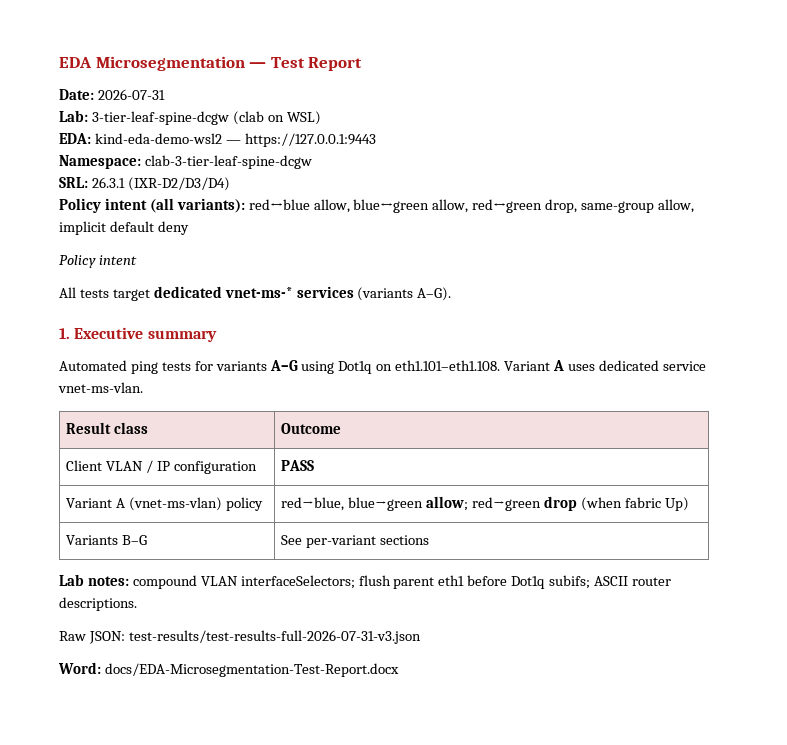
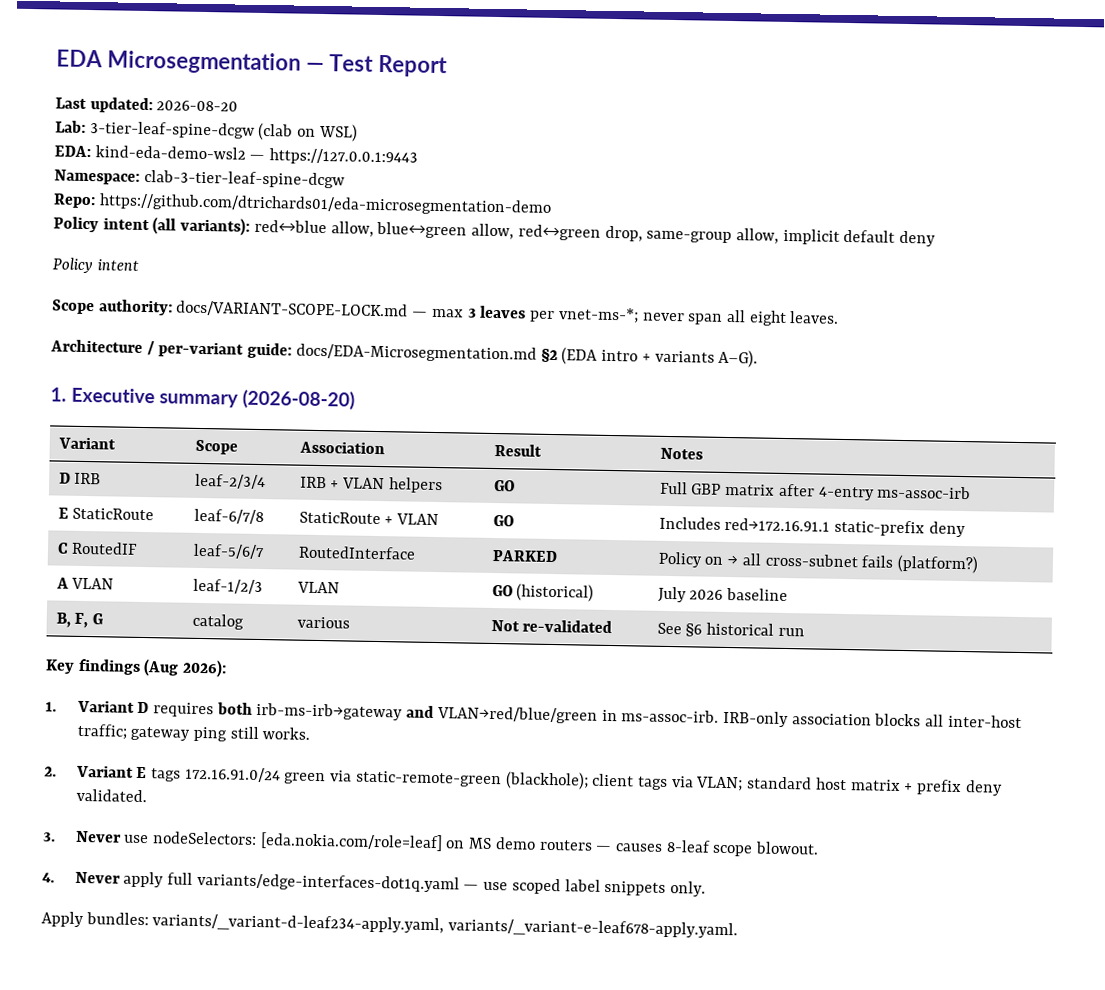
[59,89,165,100] Date: 2026-07-31 -> [55,97,239,114] Last updated: 2026-08-20
[59,177,230,191] SRL: 26.3.1 (IXR-D2/D3/D4) -> [53,193,552,216] Repo: https://github.com/dtrichards01/eda-microsegmentation-demo
[59,286,452,301] [59,327,217,342] [59,360,706,374] [58,382,143,393] [66,422,149,434] [281,423,342,434] [66,460,257,474] [281,460,315,471] [66,497,263,511] [281,496,689,511] [66,535,148,545] [281,535,430,548] [59,574,671,589] [59,597,137,611] [59,630,421,644] [58,662,399,677] All tests target dedicated vnet-ms-* services (variants A–G). // 1. Executive summary // Automated ping tests for variants A–G using Dot1q on eth1.101–eth1.108. Variant A uses dedicated service vnet-ms-vlan. // Result class | Outcome // Client VLAN / IP configuration | PASS // Variant A (vnet-ms-vlan) policy | red→blue, blue→green allow; red→green drop (when fabric Up) // Variants B–G | See per-variant sections // Lab notes: compound VLAN interfaceSelectors; flush parent eth1 before Dot1q subifs; ASCII router descriptions. // Raw JSON: test-results/test-results-full-2026-07-31-v3.json // Word: docs/EDA-Microsegmentation-Test-Report.docx -> [52,299,840,326] [50,339,759,368] [50,387,355,410] [57,436,116,450] [194,439,238,455] [298,440,385,455] [493,443,542,457] [659,447,703,460] [58,472,102,485] [194,473,266,490] [299,476,443,494] [493,479,515,492] [659,481,972,501] [57,507,155,521] [193,508,264,525] [298,511,440,526] [492,514,514,527] [658,516,966,538] [56,541,139,555] [192,543,265,560] [297,545,416,560] [491,549,558,563] [657,551,980,574] [55,577,115,590] [192,578,263,595] [296,581,340,594] [491,583,595,602] [657,586,789,603] [55,612,105,629] [191,613,244,630] [296,616,350,629] [490,619,613,634] [656,622,805,637] [45,658,228,678] [45,699,1022,729] [76,723,311,742] [44,764,1003,796] [75,788,147,803] [43,830,820,857] [42,871,707,897] [41,911,739,939] Scope authority: docs/VARIANT-SCOPE-LOCK.md — max 3 leaves per vnet-ms-*; never span all eight leaves. // Architecture / per-variant guide: docs/EDA-Microsegmentation.md §2 (EDA intro + variants A–G). // 1. Executive summary (2026-08-20) // Variant | Scope | Association | Result | Notes // D IRB | leaf-2/3/4 | IRB + VLAN helpers | GO | Full GBP matrix after 4-entry ms-assoc-irb // E StaticRoute | leaf-6/7/8 | StaticRoute + VLAN | GO | Includes red→172.16.91.1 static-prefix deny // C RoutedIF | leaf-5/6/7 | RoutedInterface | PARKED | Policy on → all cross-subnet fails (platform?) // A VLAN | leaf-1/2/3 | VLAN | GO (historical) | July 2026 baseline // B, F, G | catalog | various | Not re-validated | See §6 historical run // Key findings (Aug 2026): // 1. Variant D requires both irb-ms-irb→gateway and VLAN→red/blue/green in ms-assoc-irb. IRB-only association blocks all inter-host traffic; gateway ping still works. // 2. Variant E tags 172.16.91.0/24 green via static-remote-green (blackhole); client tags via VLAN; standard host matrix + prefix deny validated. // 3. Never use nodeSelectors: [eda.nokia.com/role=leaf] on MS demo routers — causes 8-leaf scope blowout. // 4. Never apply full variants/edge-interfaces-dot1q.yaml — use scoped label snippets only. // Apply bundles: variants/_variant-d-leaf234-apply.yaml, variants/_variant-e-leaf678-apply.yaml.

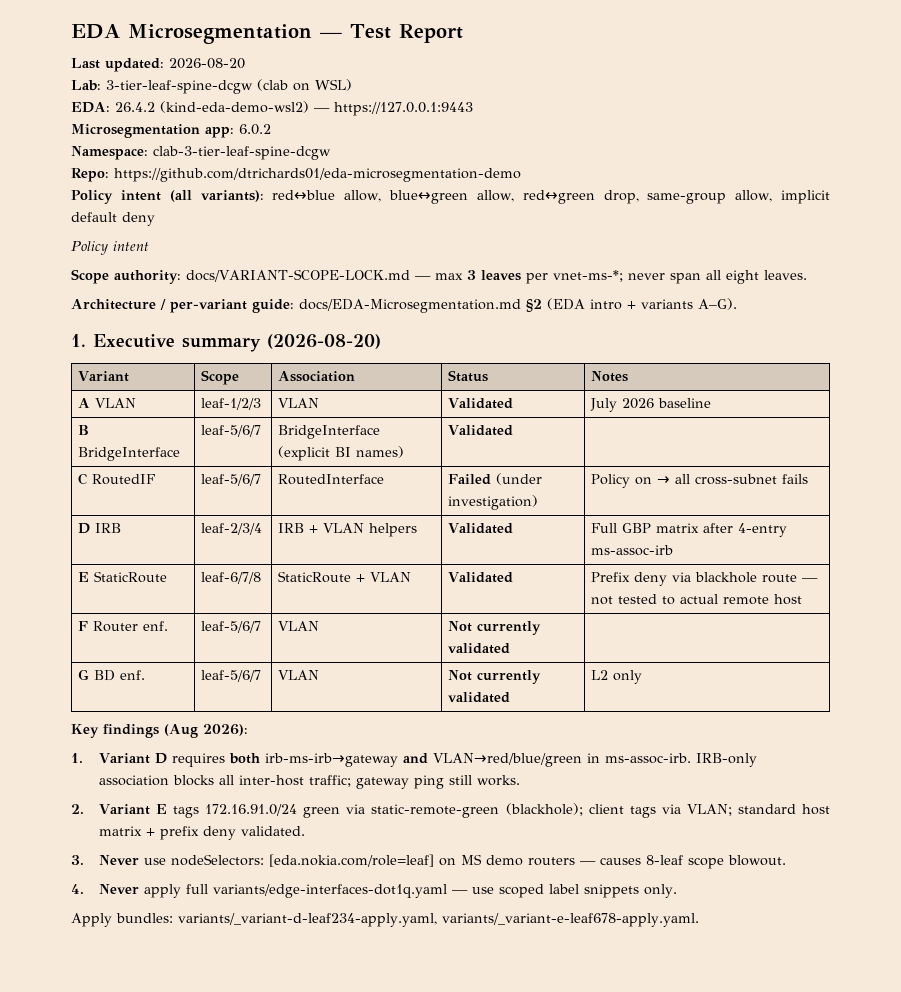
[94,145,246,160] kind-eda-demo-wsl2 -> [115,101,309,113] 26.4.2 (kind-eda-demo-wsl2)
(419, 157) none -> [71,124,271,138] // Microsegmentation app: 6.0.2
[493,443,542,457] Result -> [448,370,489,382] Status
(703, 453) none -> [78,398,137,408] [201,398,262,410] [278,398,320,408] [448,398,514,409] [590,398,712,412] [78,425,90,435] [78,447,181,461] [201,425,262,437] [278,425,381,439] [278,446,405,461] [448,425,514,436] [78,473,156,485] [201,474,262,486] [278,474,385,485] [448,473,543,485] [448,495,539,510] [591,474,809,488] // A VLAN | leaf-1/2/3 | VLAN | Validated | July 2026 baseline // B BridgeInterface | leaf-5/6/7 | BridgeInterface (explicit BI names) | Validated | // C RoutedIF | leaf-5/6/7 | RoutedInterface | Failed (under investigation) | Policy on → all cross-subnet fails
[493,479,515,492] GO -> [448,523,514,534] Validated
[492,514,514,527] [658,516,966,538] [56,541,139,555] [192,543,265,560] [297,545,416,560] [491,549,558,563] [657,551,980,574] [55,577,115,590] [192,578,263,595] [296,581,340,594] [491,583,595,602] [657,586,789,603] [55,612,105,629] [191,613,244,630] [296,616,350,629] [490,619,613,634] [656,622,805,637] GO | Includes red→172.16.91.1 static-prefix deny // C RoutedIF | leaf-5/6/7 | RoutedInterface | PARKED | Policy on → all cross-subnet fails (platform?) // A VLAN | leaf-1/2/3 | VLAN | GO (historical) | July 2026 baseline // B, F, G | catalog | various | Not re-validated | See §6 historical run -> [448,572,514,583] [591,572,819,586] [591,594,803,605] [78,621,169,632] [201,621,262,633] [278,621,320,631] [448,621,542,635] [448,643,511,654] [78,669,146,681] [201,670,262,682] [278,670,320,680] [448,670,542,684] [448,692,511,703] [591,670,643,684] Validated | Prefix deny via blackhole route — not tested to actual remote host // F Router enf. | leaf-5/6/7 | VLAN | Not currently validated | // G BD enf. | leaf-5/6/7 | VLAN | Not currently validated | L2 only

